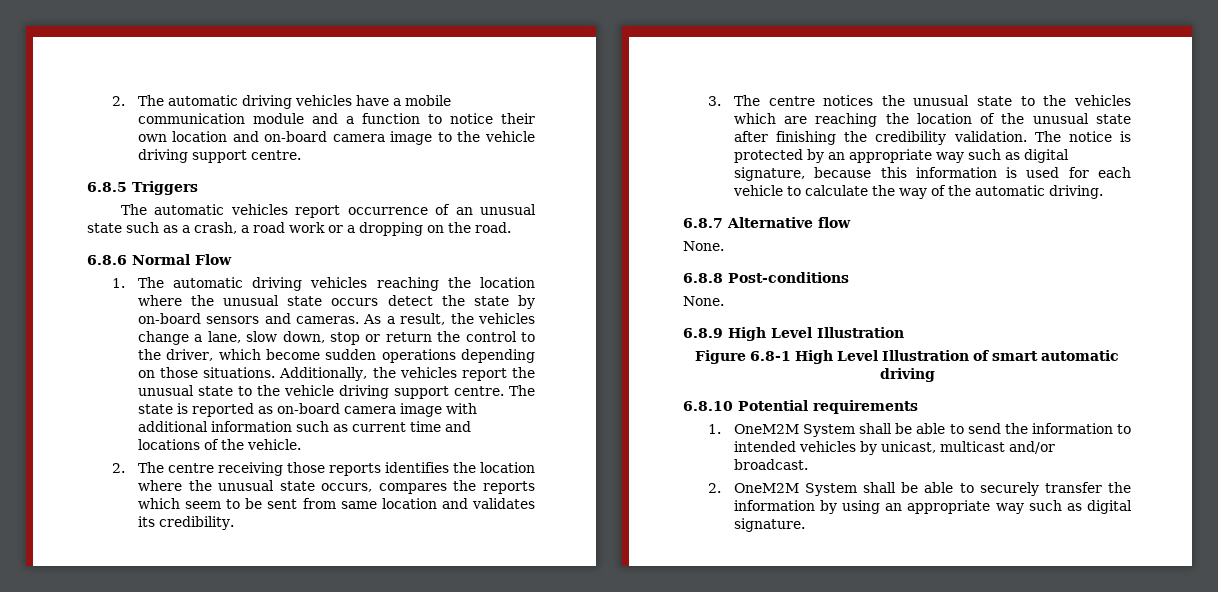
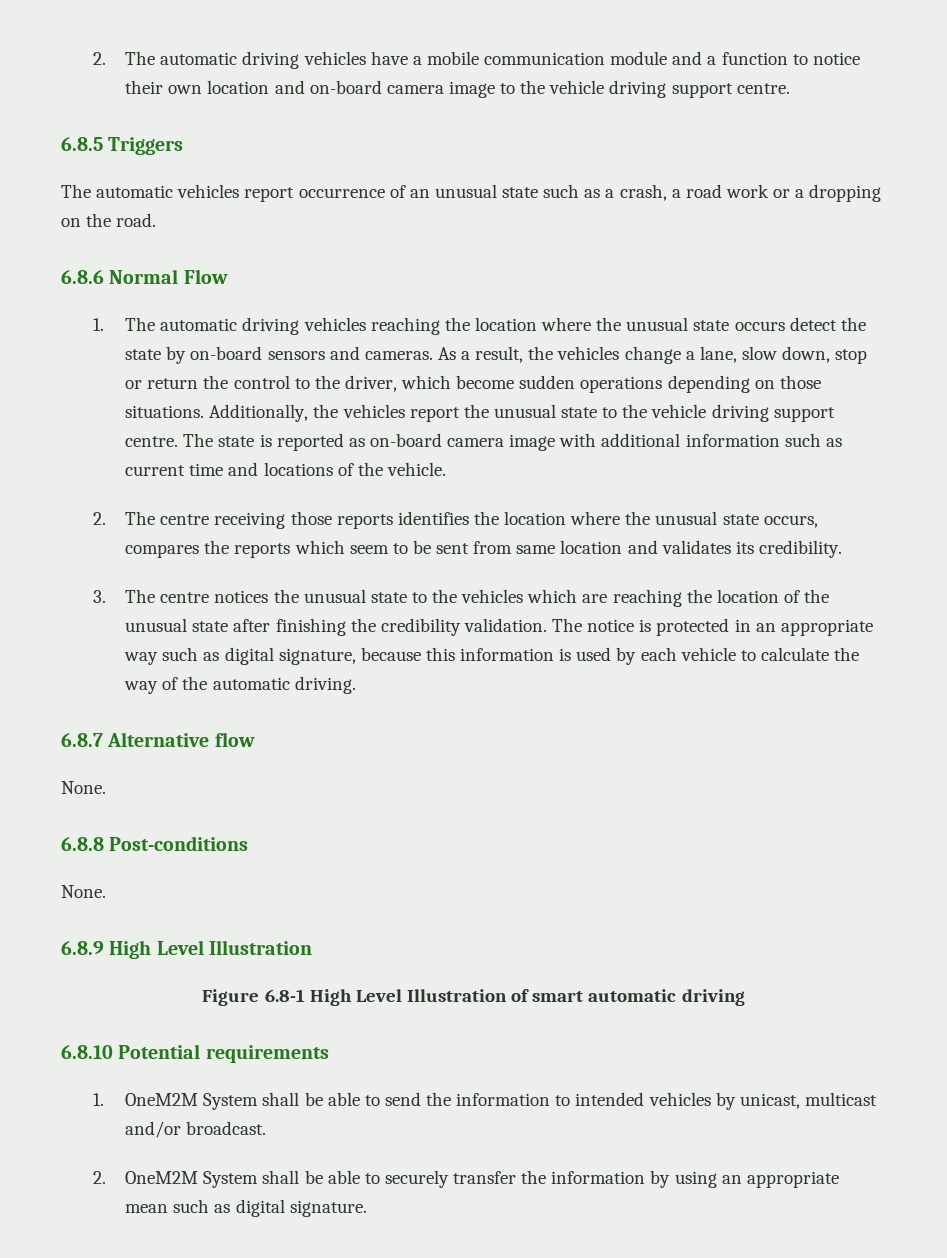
[806,149,824,163] by -> [734,619,751,632] in
[1068,167,1089,178] for -> [616,647,637,665] by
[995,503,1024,514] way -> [125,1204,169,1213] mean

